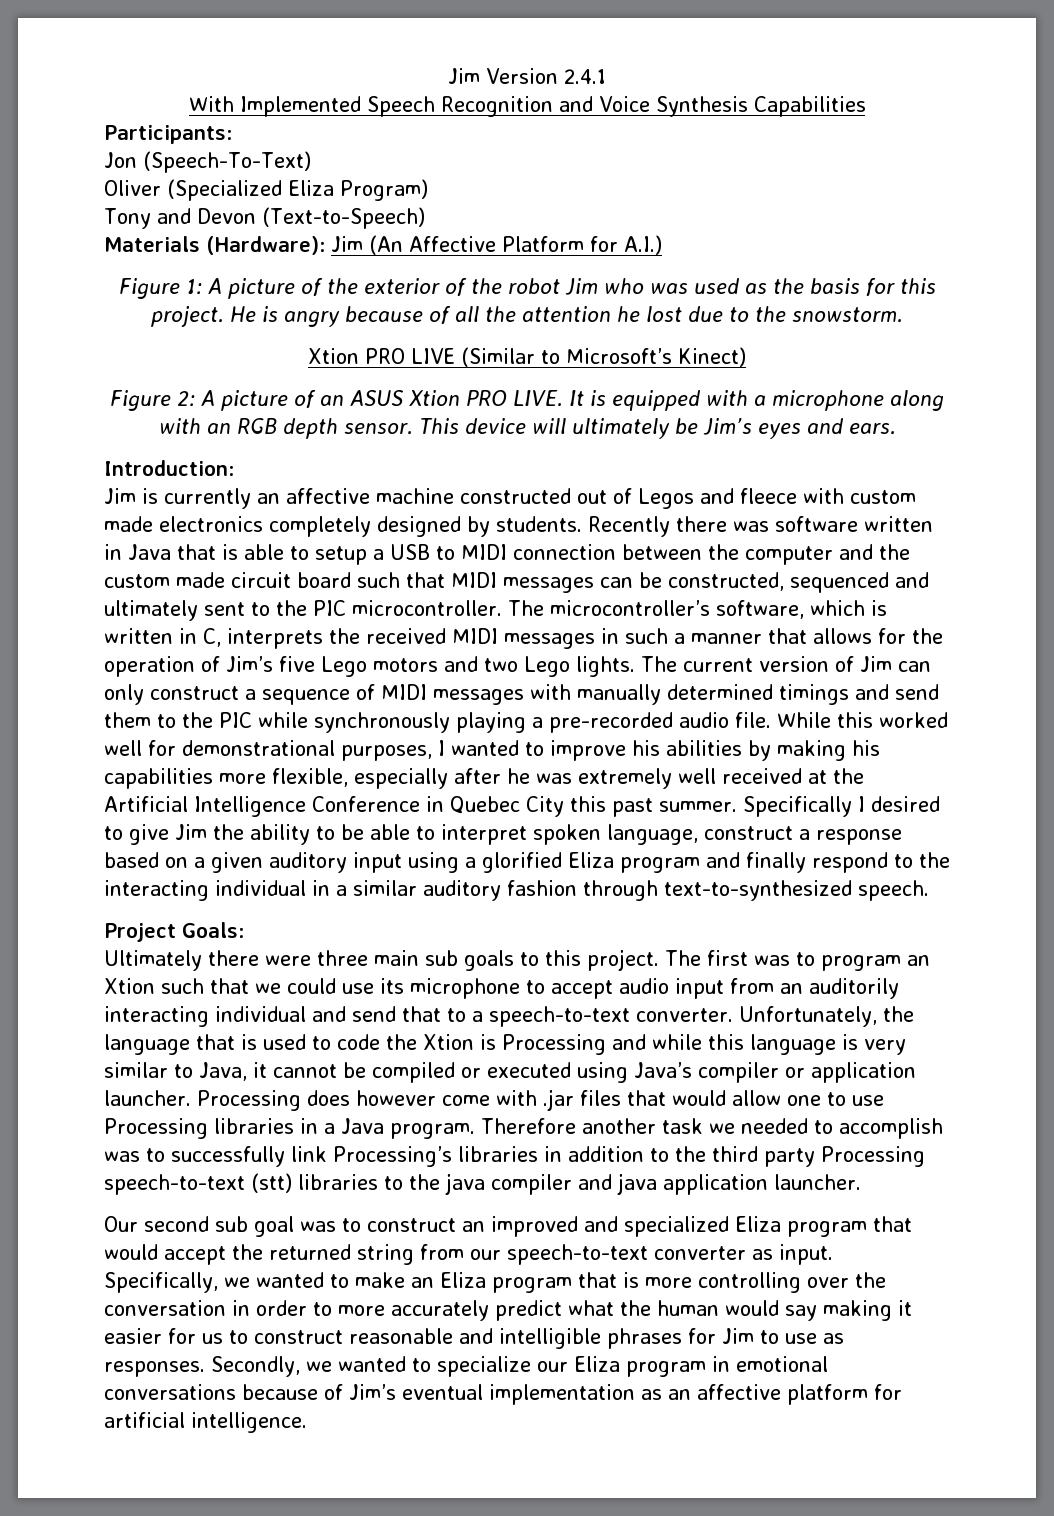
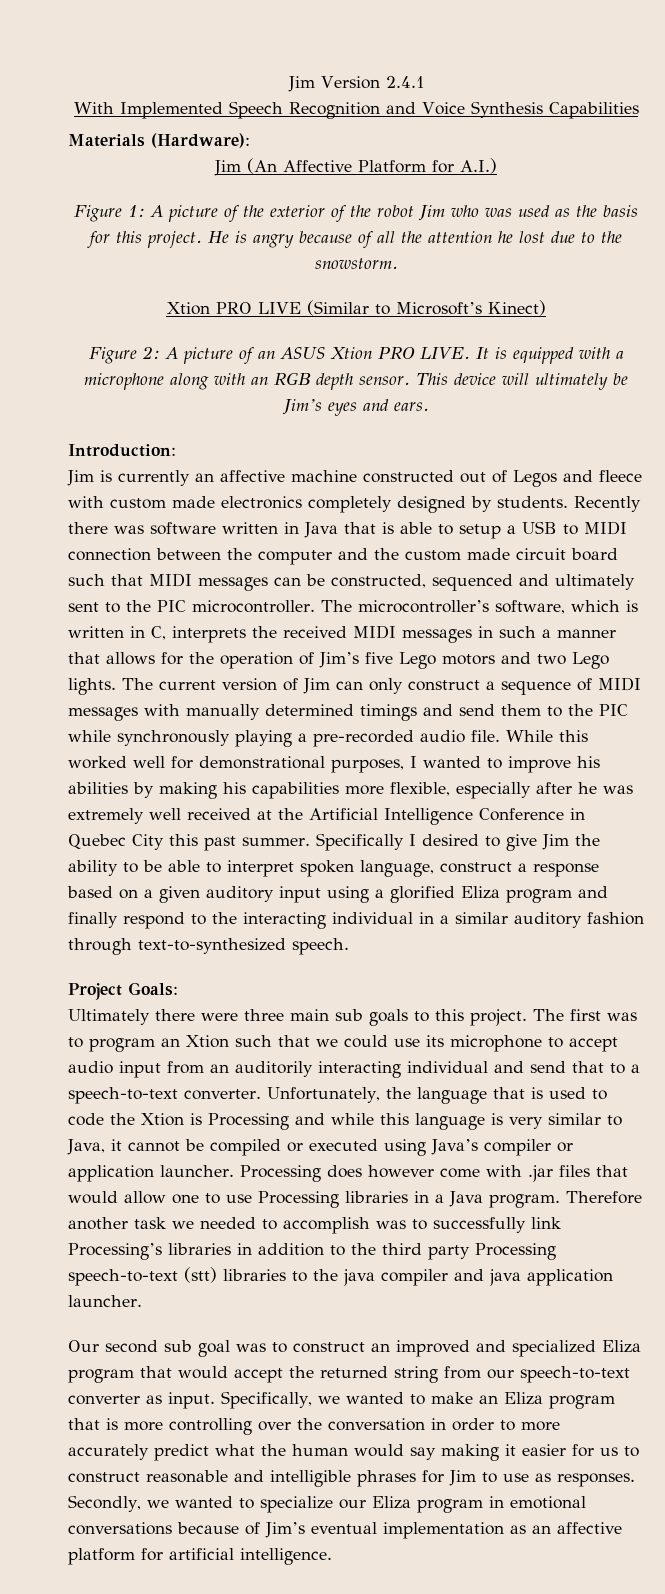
[104,125,232,144] [104,151,311,173] [104,179,428,201] [104,207,425,229] // Participants: // Jon (Speech-To-Text) // Oliver (Specialized Eliza Program) // Tony and Devon (Text-to-Speech) -> (639, 110) none
(325, 245) none -> (250, 140) //

